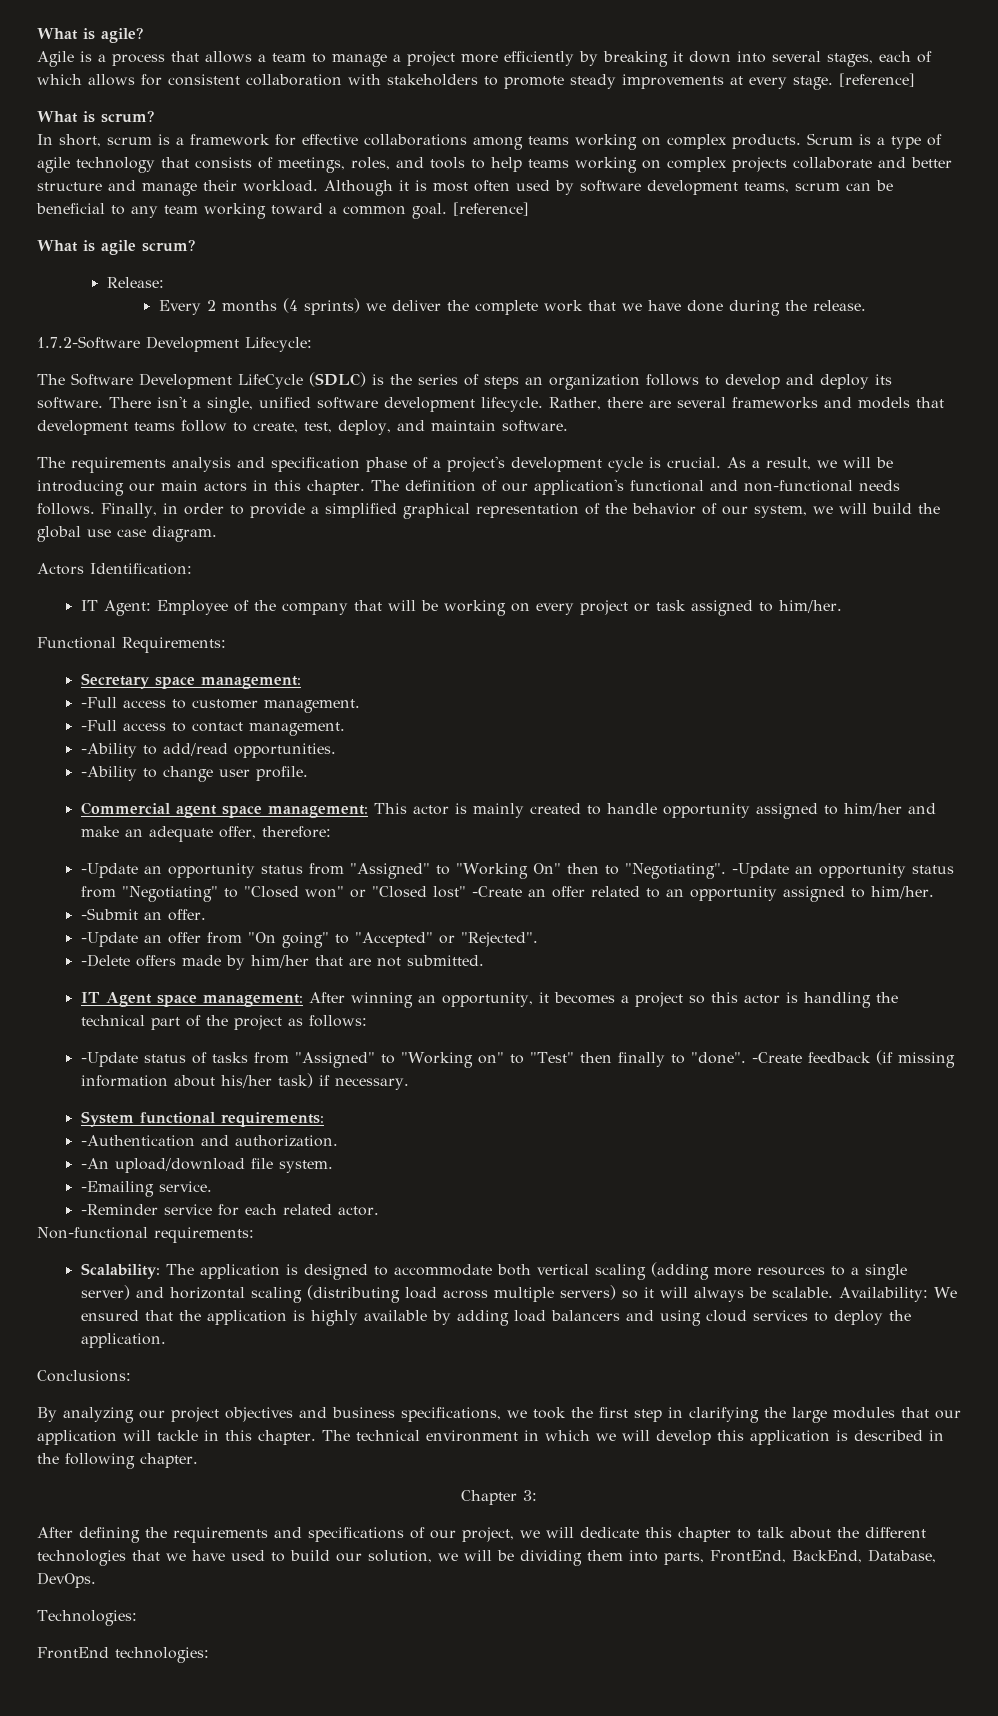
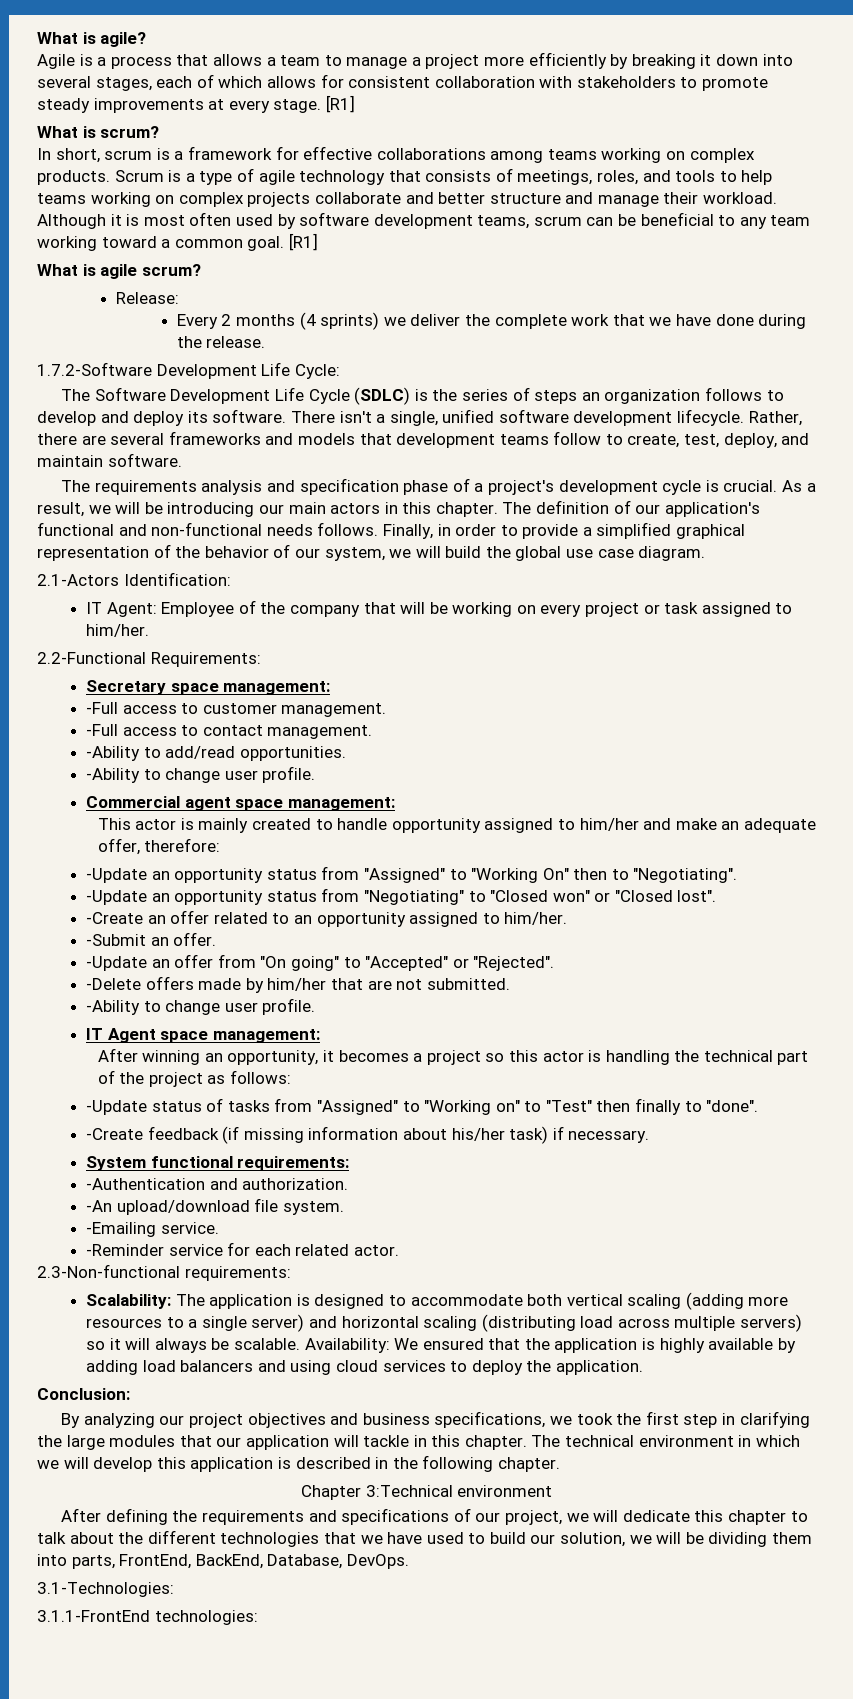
[839,73,915,87] [reference] -> [325,95,355,113] [R1]
[453,202,529,216] [reference] -> [288,233,318,251] [R1]
[245,337,312,352] Lifecycle: -> [261,362,340,379] Life Cycle:
[238,374,303,389] LifeCycle -> [275,387,350,404] Life Cycle
[37,563,84,575] Actors -> [37,574,119,586] 2.1-Actors
[37,637,116,649] Functional -> [37,652,146,664] 2.2-Functional
(368, 811) none -> (395, 804) //
(726, 871) none -> (738, 875) //
[432,886,466,898] lost" -> [677,890,717,902] lost". //
(484, 960) none -> [85,998,316,1015] // -Ability to change user profile.
(303, 1000) none -> (320, 1036) //
(746, 1058) none -> (759, 1106) //
[37,1227,148,1239] Non-functional -> [37,1264,180,1278] 2.3-Non-functional
[37,1370,131,1382] Conclusions: -> [37,1388,130,1400] Conclusion:
[523,1490,537,1501] 3: -> [365,1485,553,1497] 3:Technical environment
[37,1610,137,1626] [37,1647,109,1659] Technologies: // FrontEnd -> [37,1582,174,1597] [37,1610,150,1622] 3.1-Technologies: // 3.1.1-FrontEnd

